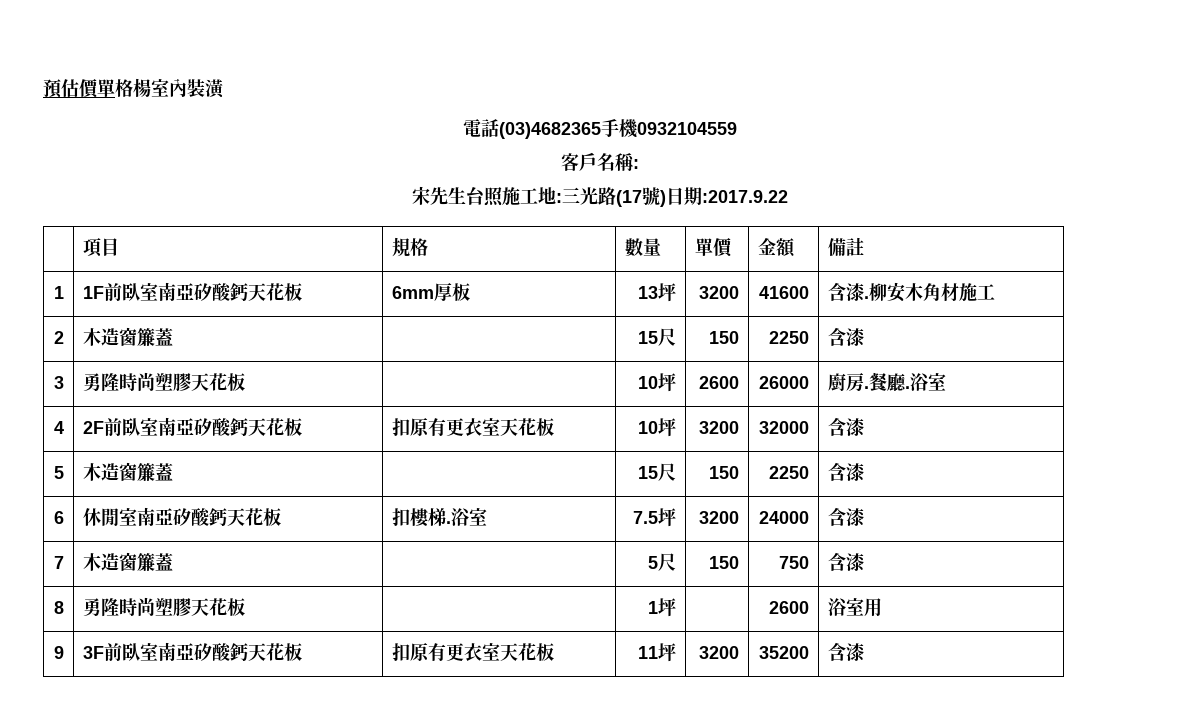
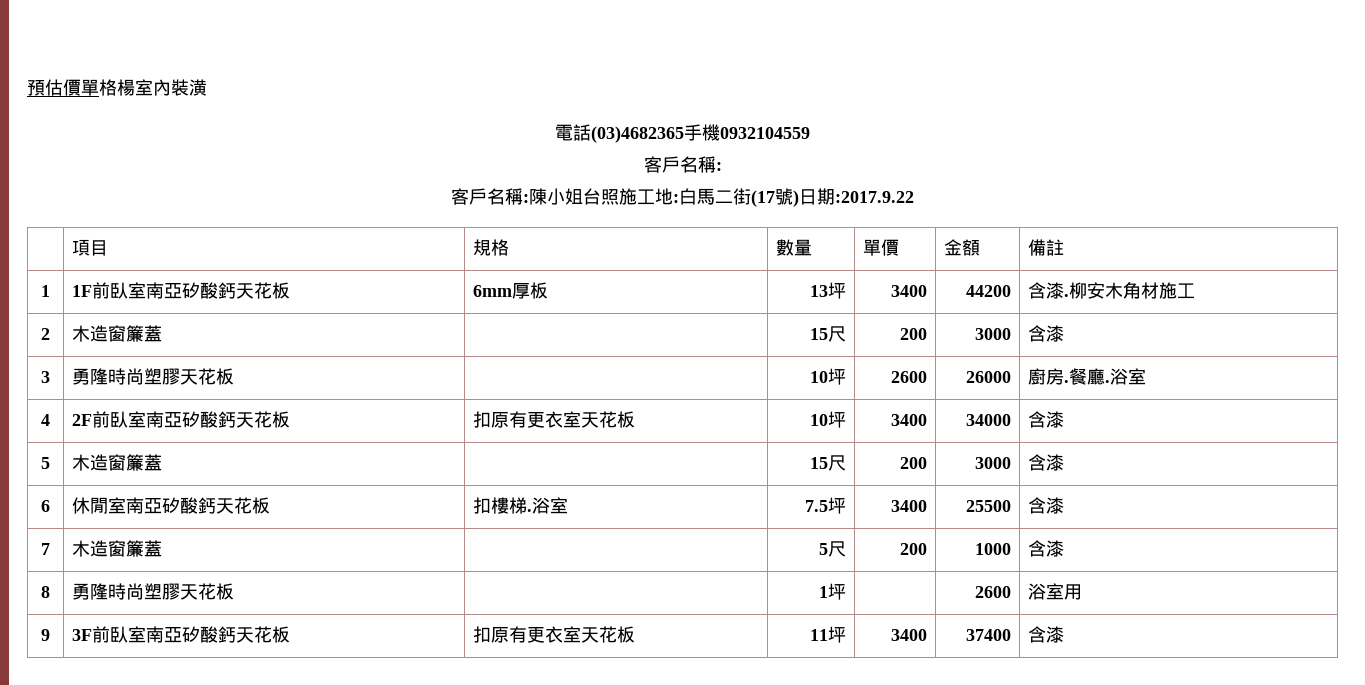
[412,186,466,205] 宋先生 -> [451,188,583,205] 客戶名稱:陳小姐
[562,187,616,205] 三光路 -> [679,188,751,205] 白馬二街
[699,286,740,299] [759,286,810,299] 3200 | 41600 -> [890,285,927,297] [965,285,1011,297] 3400 | 44200
[709,331,740,344] [769,331,810,344] 150 | 2250 -> [899,328,927,340] [974,328,1011,340] 200 | 3000
[699,421,740,434] [759,421,810,434] 3200 | 32000 -> [890,414,927,426] [965,414,1011,426] 3400 | 34000
[709,466,740,479] [769,466,810,479] 150 | 2250 -> [899,457,927,469] [974,457,1011,469] 200 | 3000
[699,511,740,524] [759,511,810,524] 3200 | 24000 -> [890,500,927,512] [965,500,1011,512] 3400 | 25500
[709,556,740,569] [779,556,810,569] 150 | 750 -> [899,543,927,555] [974,543,1011,555] 200 | 1000
[699,646,740,659] [759,646,810,659] 3200 | 35200 -> [890,629,927,641] [965,629,1011,641] 3400 | 37400

